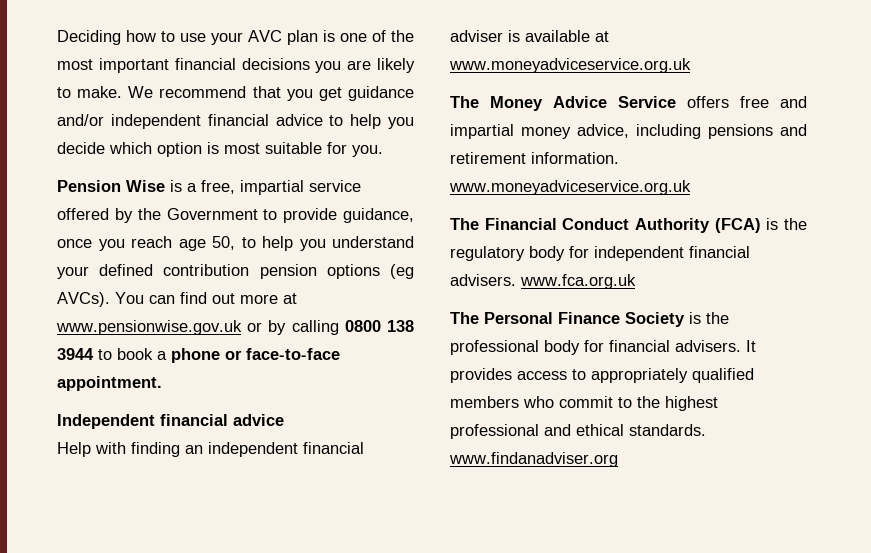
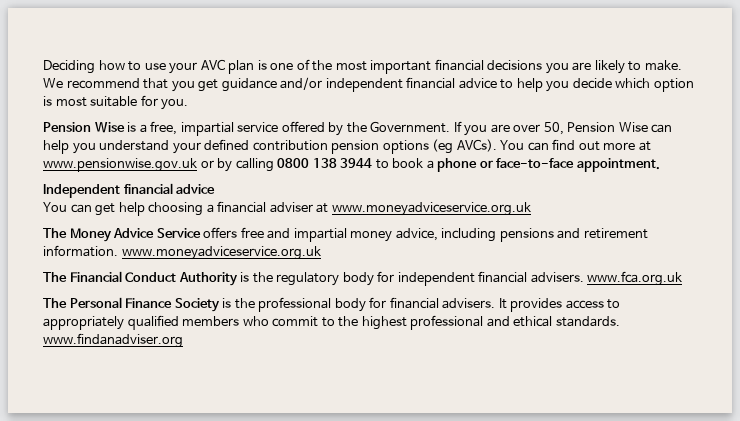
[166,208,414,223] [57,236,256,251] Government to provide guidance, once you reach age 50, to -> [370,121,673,136] Government. If you are over 50, Pension Wise can
[57,442,364,457] [450,30,590,42] Help with finding an independent financial adviser is available -> [43,201,313,216] You can get help choosing a financial adviser
[714,218,761,233] (FCA) -> (238, 279) none

